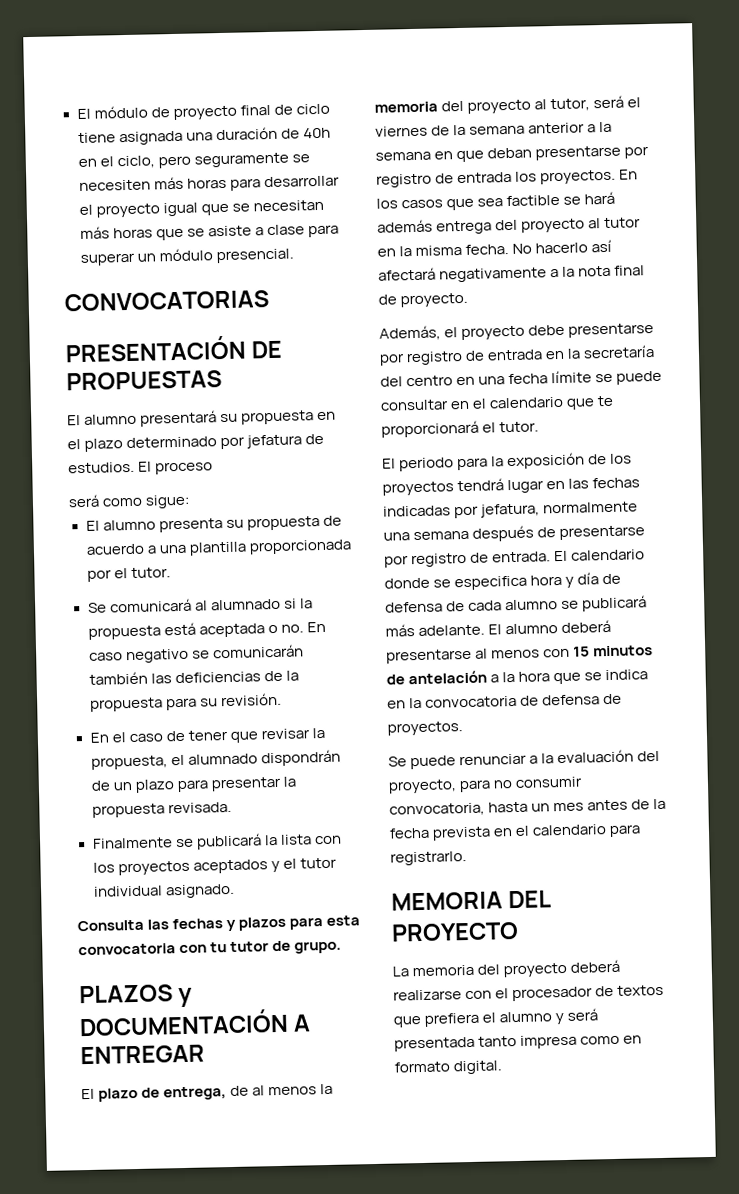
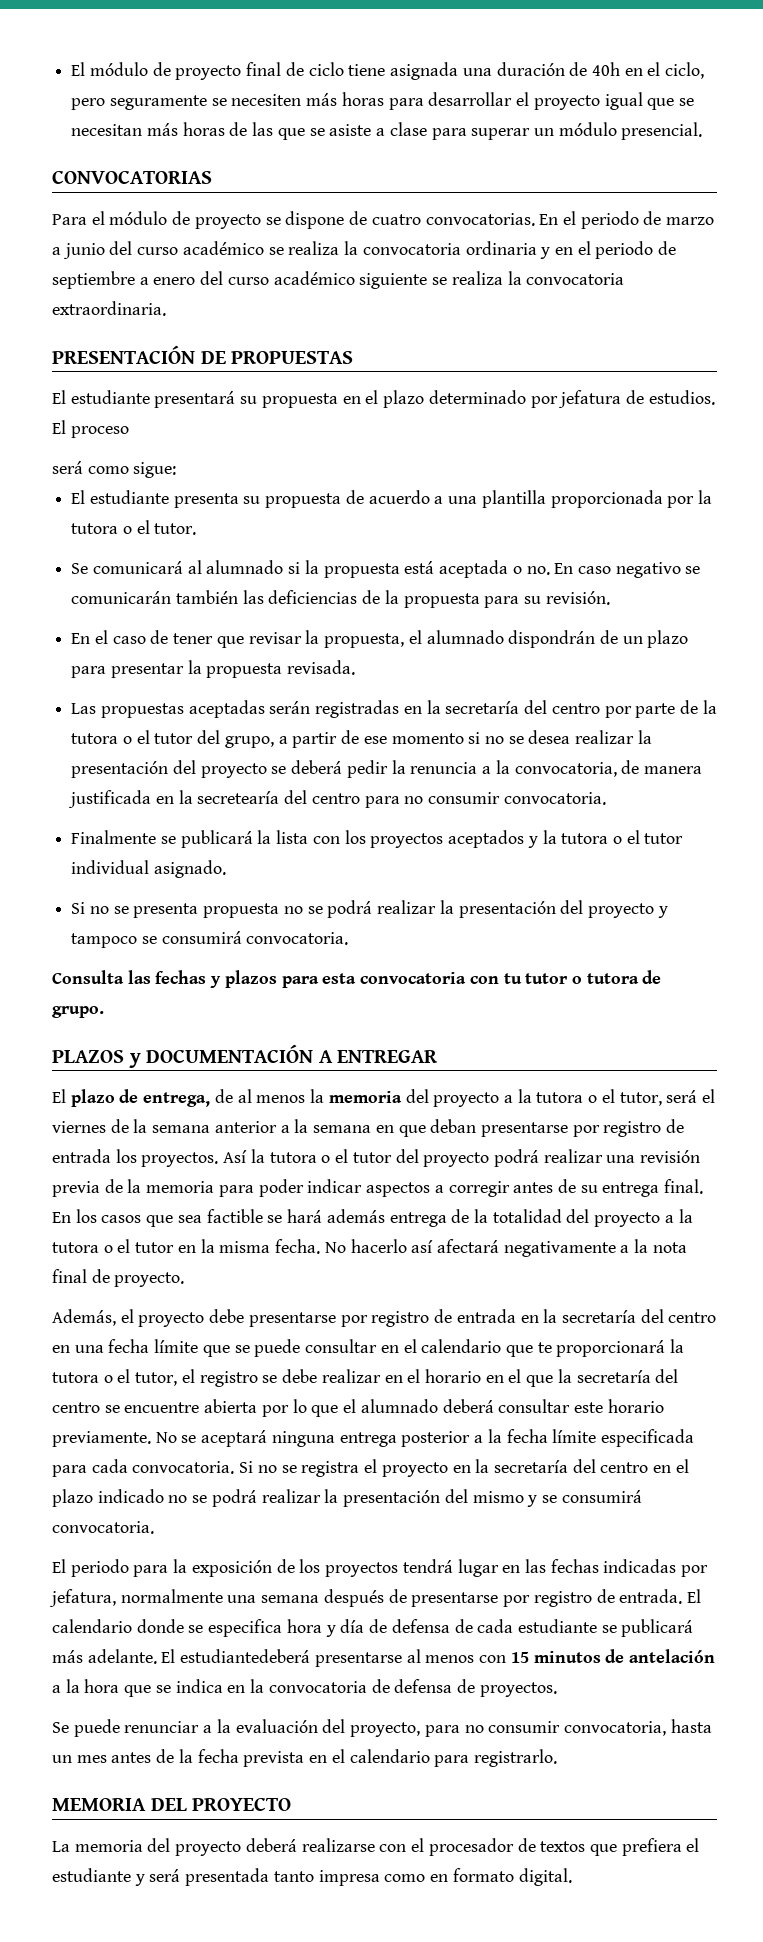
(153, 233) none -> [229,122,274,136] de las
(269, 301) none -> [52,211,715,229] [52,241,677,259] [52,271,625,289] [52,301,166,316] // Para el módulo de proyecto se dispone de cuatro convocatorias. En el periodo de marzo a junio del curso académico se realiza la convocatoria ordinaria y en el periodo de septiembre a enero del curso académico siguiente se realiza la convocatoria extraordinaria.
[84,413,138,425] alumno -> [70,390,150,404] estudiante
[102,519,156,531] alumno -> [89,490,169,504] estudiante
(112, 575) none -> [697,490,712,504] [71,523,132,534] la tutora o
(232, 807) none -> [71,700,717,718] [71,730,652,748] [71,760,702,778] [68,790,606,808] // Las propuestas aceptadas serán registradas en la secretaría del centro por parte de la tutora o el tutor del grupo, a partir de ese momento si no se desea realizar la presentación del proyecto se deberá pedir la renuncia a la convocatoria, de manera justificada en la secretearía del centro para no consumir convocatoria.
(280, 866) none -> [542,830,622,844] la tutora o
(235, 891) none -> [71,900,668,918] [71,931,349,948] // Si no se presenta propuesta no se podrá realizar la presentación del proyecto y tampoco se consumirá convocatoria.
(270, 946) none -> [571,973,639,984] o tutora
[534,99,548,110] al -> [503,1089,615,1103] a la tutora o el
(617, 177) none -> [223,1149,701,1167] [52,1179,704,1197] Así la tutora o el tutor del proyecto podrá realizar una revisión previa de la memoria para poder indicar aspectos a corregir antes de su entrega final.
[495,218,602,233] del proyecto al -> [451,1209,693,1227] [52,1239,131,1253] de la totalidad del proyecto a la tutora o el
(593, 377) none -> [202,1345,230,1357] que
[482,421,540,433] el tutor. -> [670,1339,685,1353] [52,1369,679,1387] [52,1399,664,1417] [52,1429,694,1447] [52,1459,689,1477] [52,1489,642,1507] [52,1521,154,1534] la tutora o el tutor, el registro se debe realizar en el horario en el que la secretaría del centro se encuentre abierta por lo que el alumnado deberá consultar este horario previamente. No se aceptará ninguna entrega posterior a la fecha límite especificada para cada convocatoria. Si no se registra el proyecto en la secretaría del centro en el plazo indicado no se podrá realizar la presentación del mismo y se consumirá convocatoria.
[505,599,559,611] alumno -> [517,1619,597,1633] estudiante
[505,619,612,635] alumno deberá -> [180,1649,311,1663] estudiantedeberá
[499,1011,553,1023] alumno -> [52,1868,131,1882] estudiante

